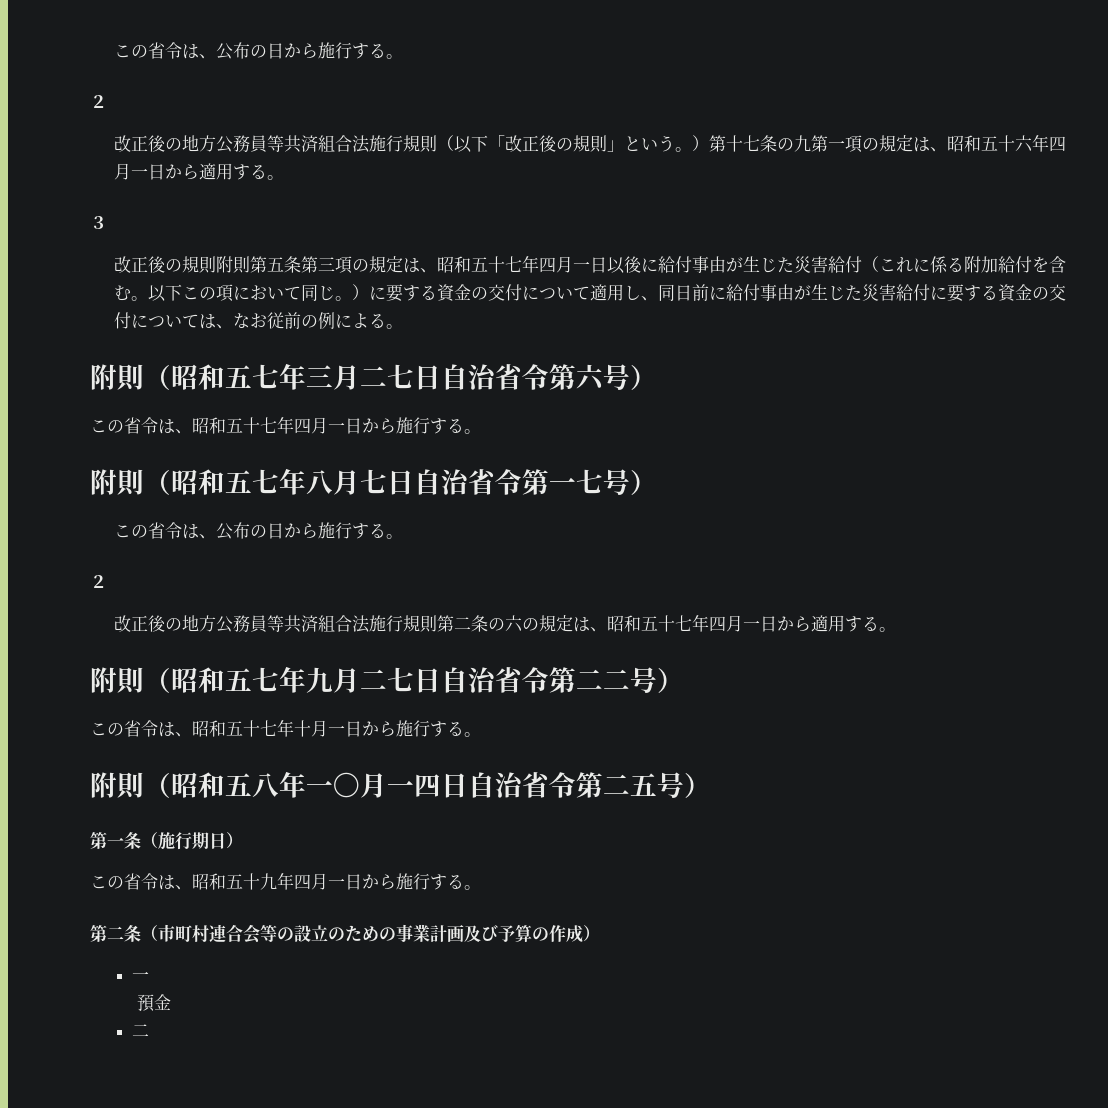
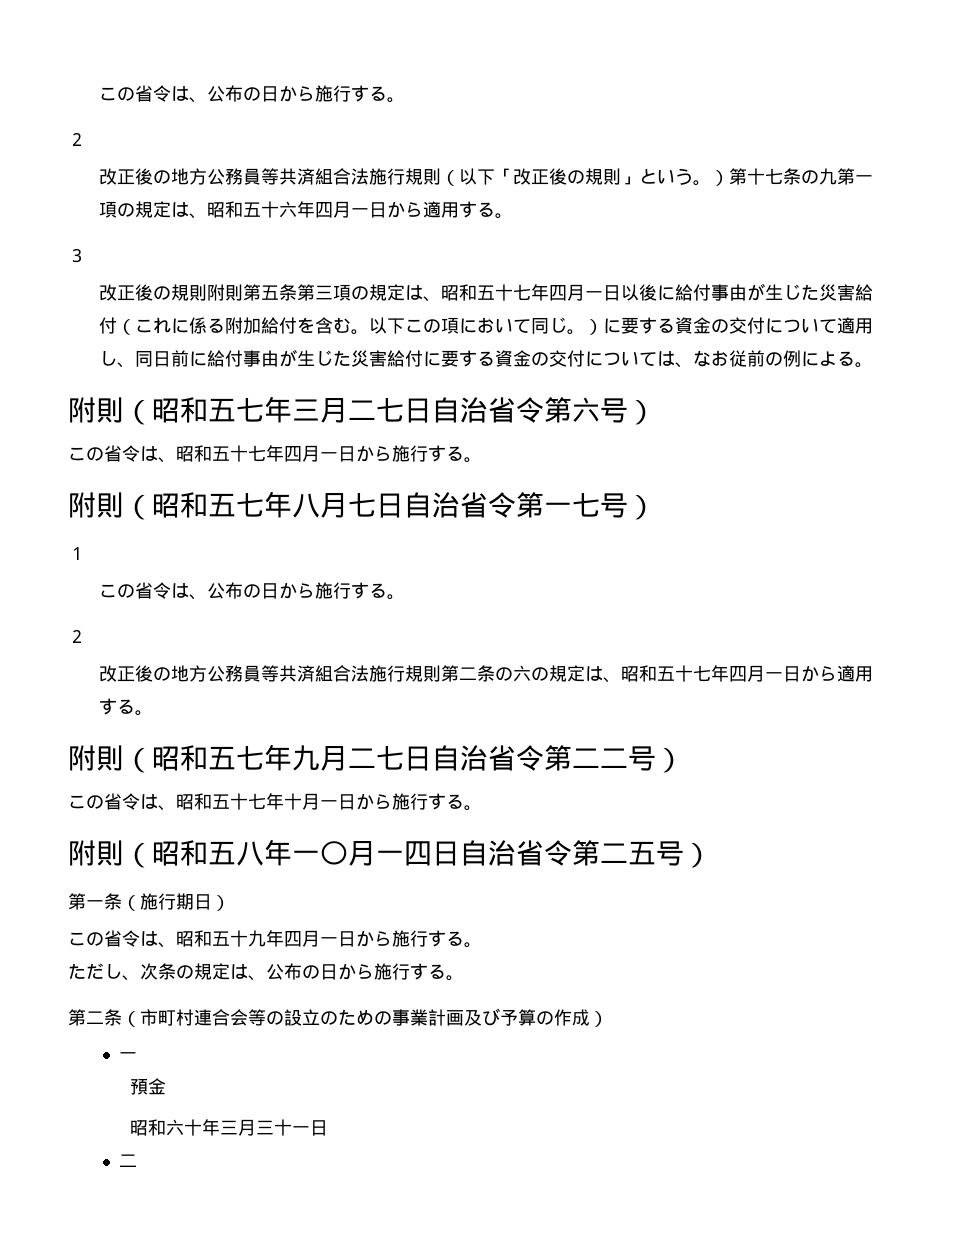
(657, 482) none -> [68,547,86,560] // １
(481, 887) none -> [68,963,464,981] // ただし、次条の規定は、公布の日から施行する。
(172, 1002) none -> [130,1119,329,1136] // 昭和六十年三月三十一日

